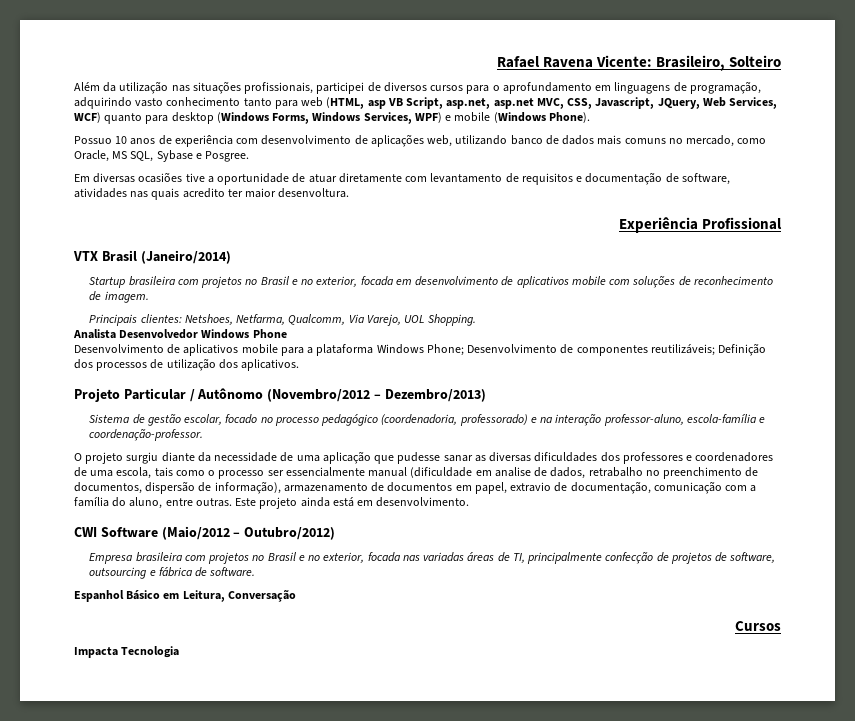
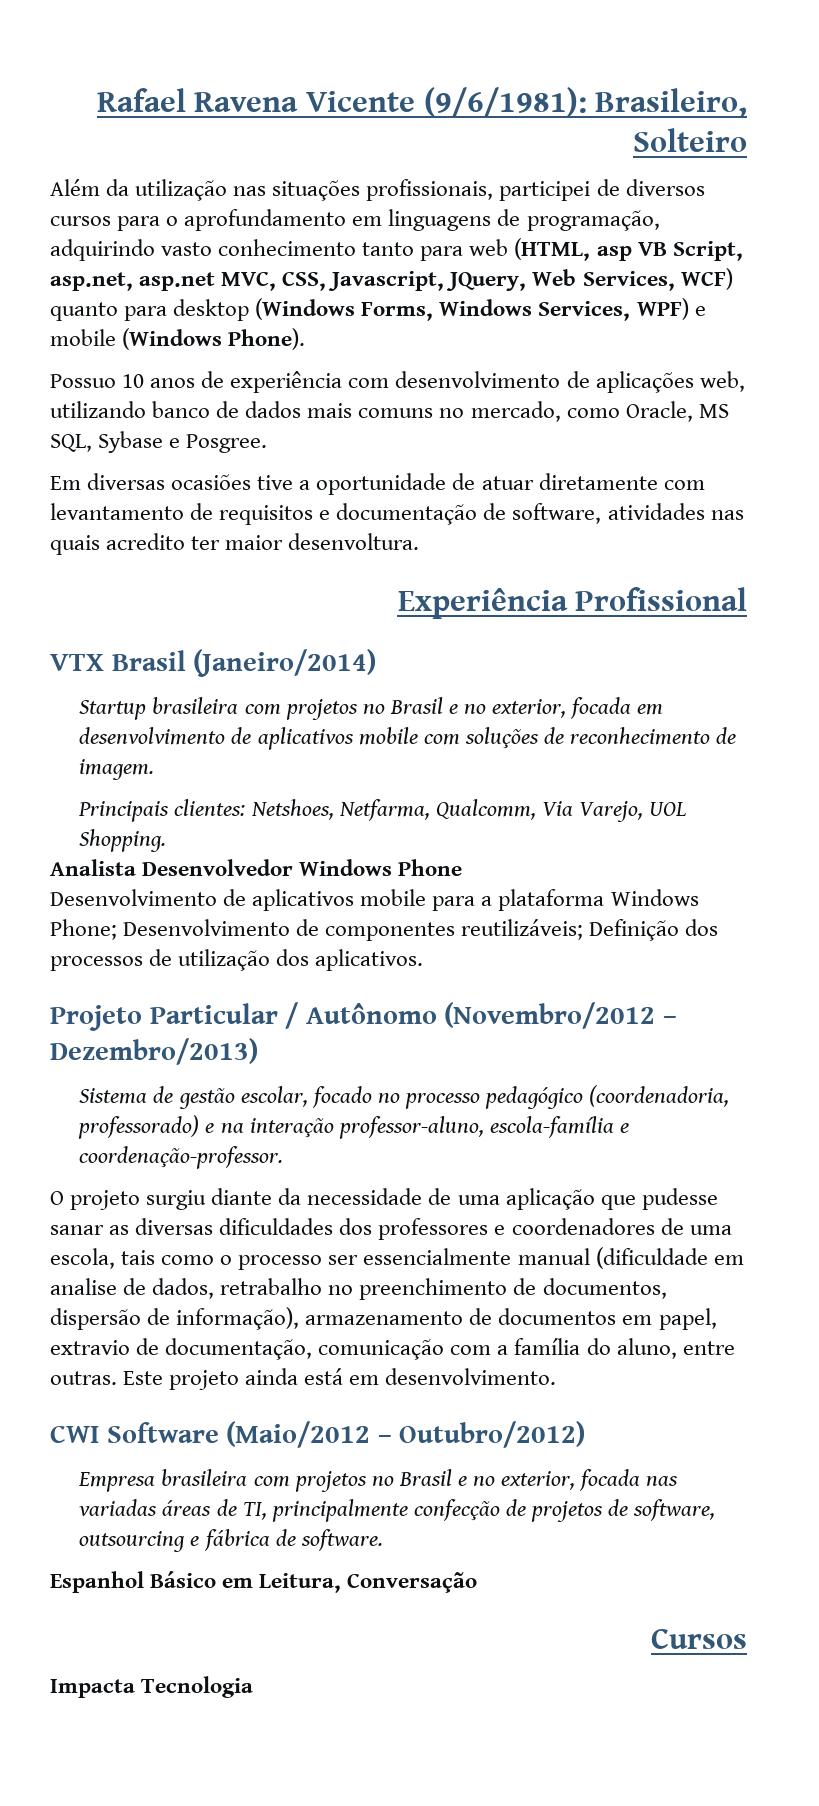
[595,55,652,67] Vicente: -> [305,87,587,117] Vicente (9/6/1981):

